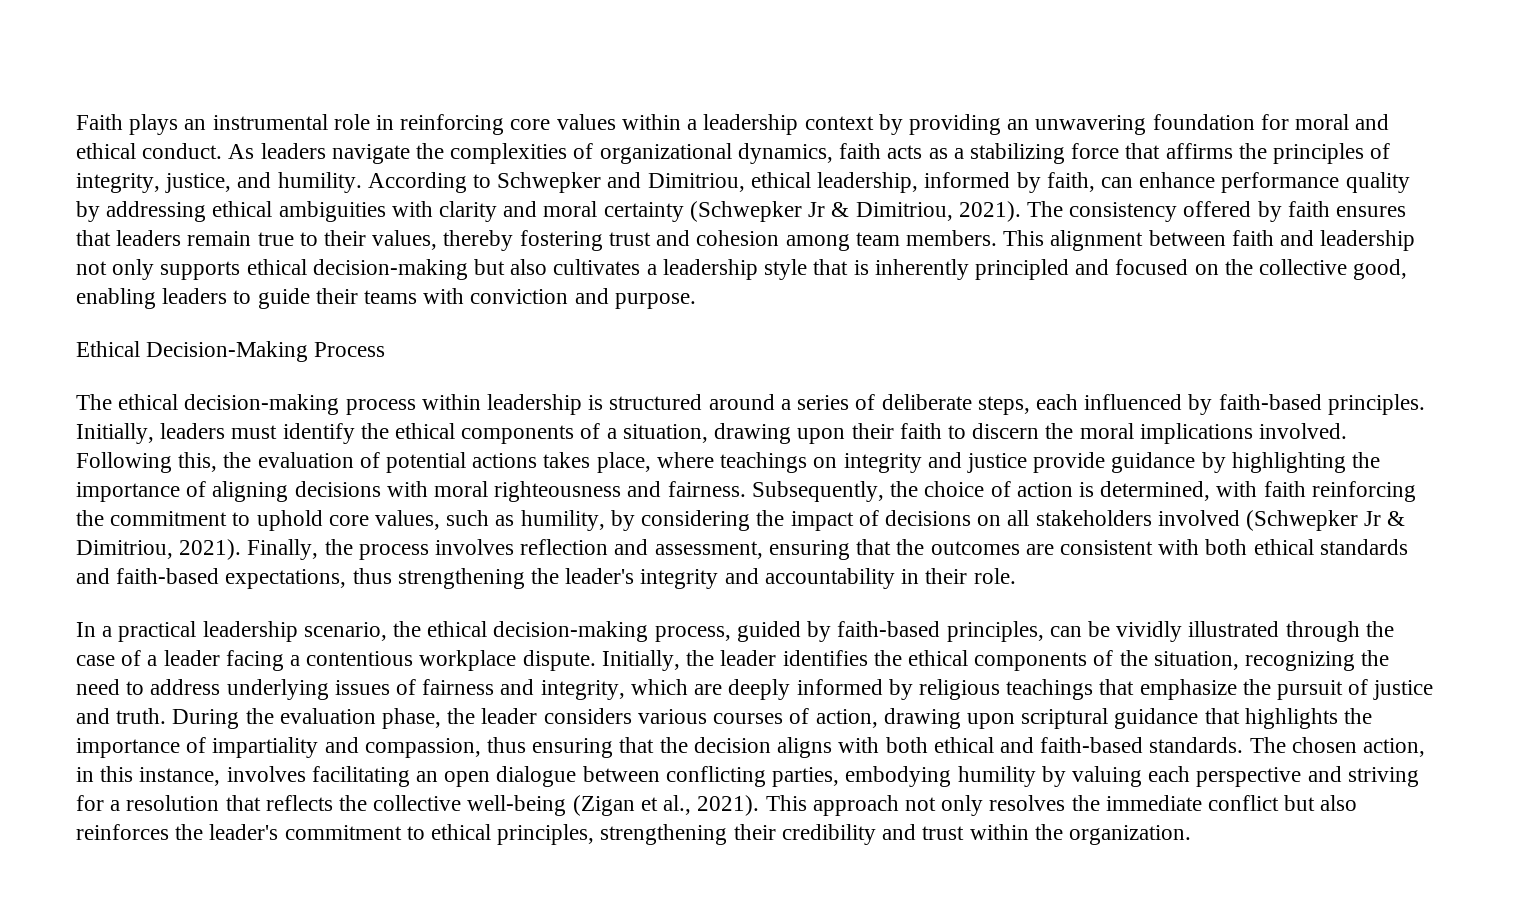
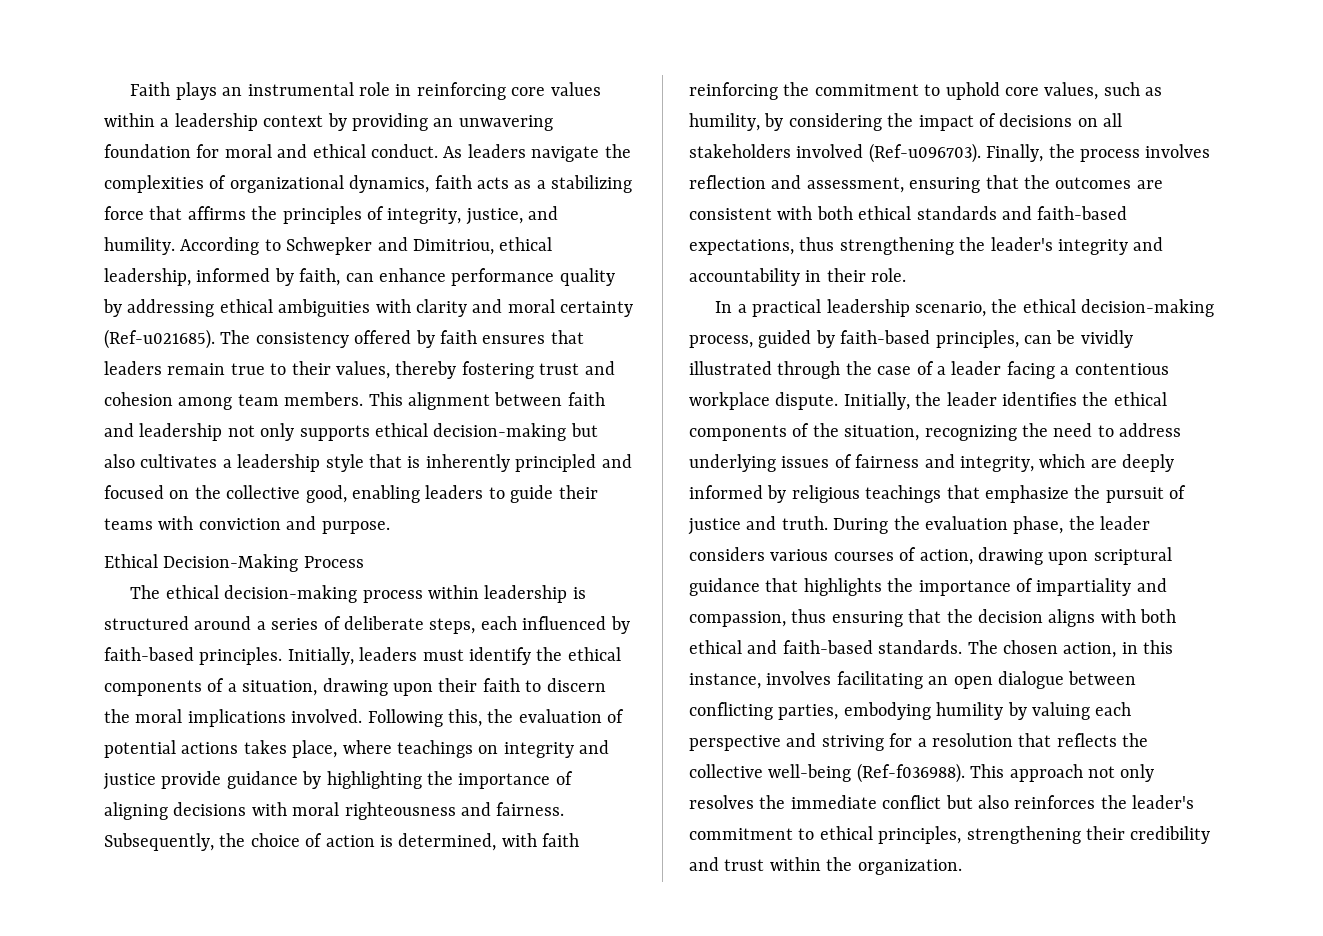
[689,201,1021,222] (Schwepker Jr & Dimitriou, 2021). -> [104,329,215,349] (Ref-u021685).
[1245,510,1406,531] [76,539,242,560] (Schwepker Jr & Dimitriou, 2021). -> [868,143,981,163] (Ref-u096703).
[572,795,760,816] (Zigan et al., 2021). -> [856,763,965,783] (Ref-f036988).

